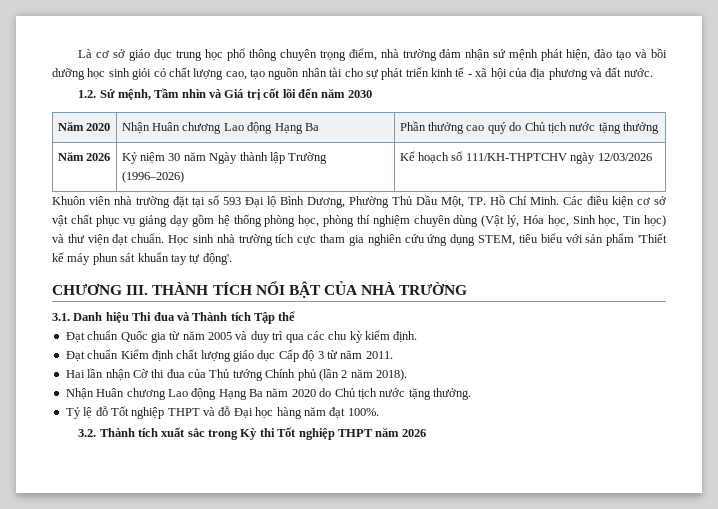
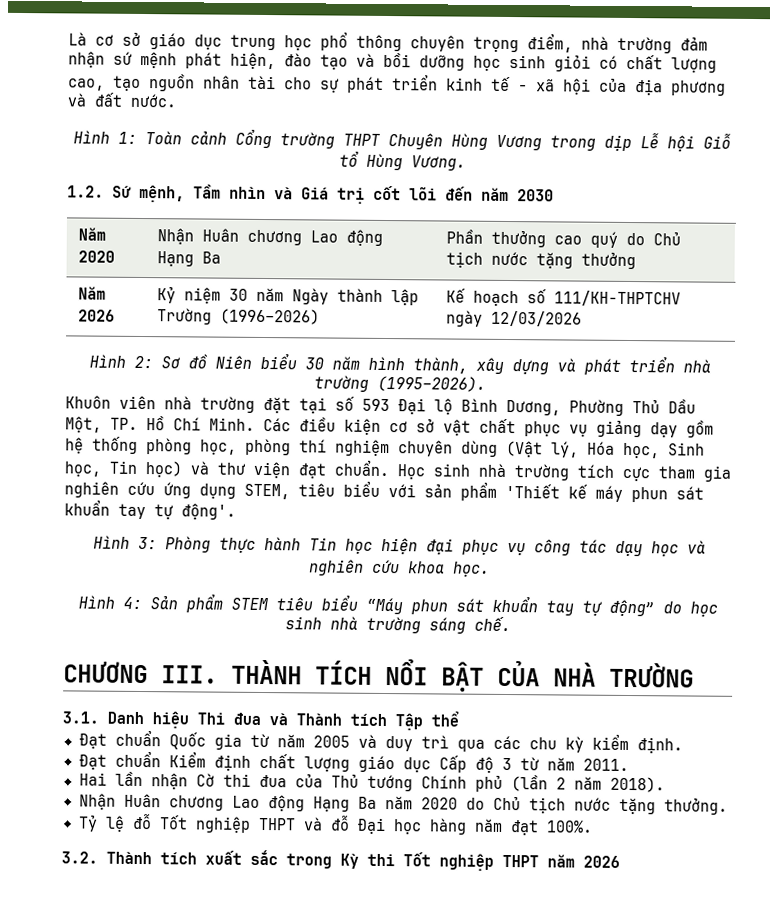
(653, 72) none -> [73,128,731,152] [338,150,466,171] // Hình 1: Toàn cảnh Cổng trường THPT Chuyên Hùng Vương trong dịp Lễ hội Giỗ tổ Hùng Vương.
(652, 157) none -> [89,352,711,375] [314,375,486,392] // Hình 2: Sơ đồ Niên biểu 30 năm hình thành, xây dựng và phát triển nhà trường (1995–2026).
(232, 259) none -> [92,535,706,557] [308,559,490,577] [78,593,718,617] [285,616,511,634] // Hình 3: Phòng thực hành Tin học hiện đại phục vụ công tác dạy học và nghiên cứu khoa học. // Hình 4: Sản phẩm STEM tiêu biểu “Máy phun sát khuẩn tay tự động” do học sinh nhà trường sáng chế.

